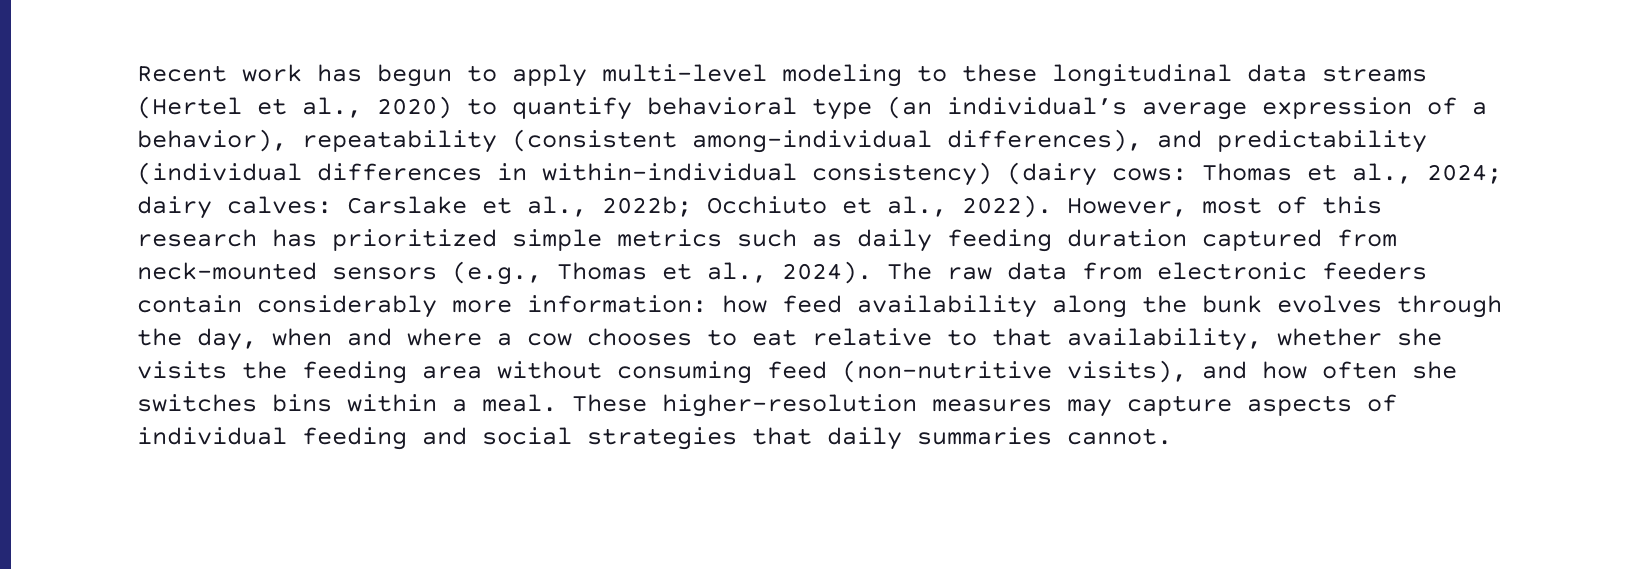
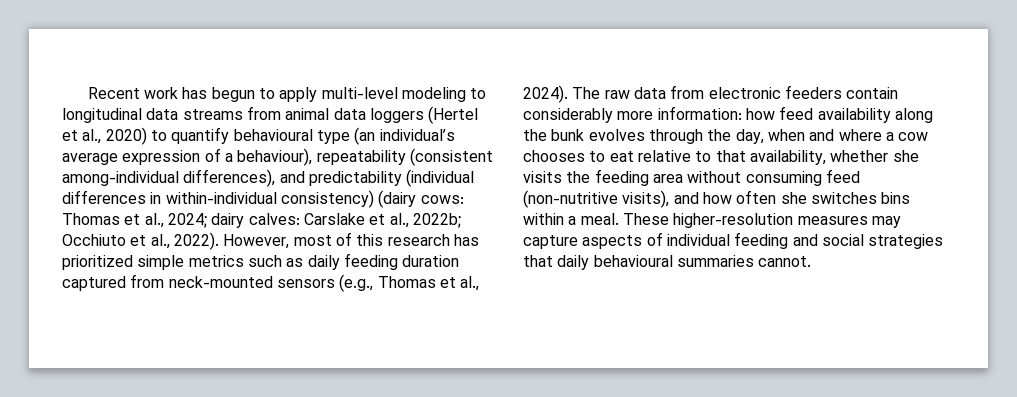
[962,64,1037,82] these -> (487, 93) none
(1427, 73) none -> [246,106,424,123] from animal data loggers
[647,97,797,115] behavioral -> [233,129,313,141] behavioural
[137,129,287,152] behavior), -> [237,148,313,166] behaviour),
(902, 438) none -> [593,255,673,267] behavioural

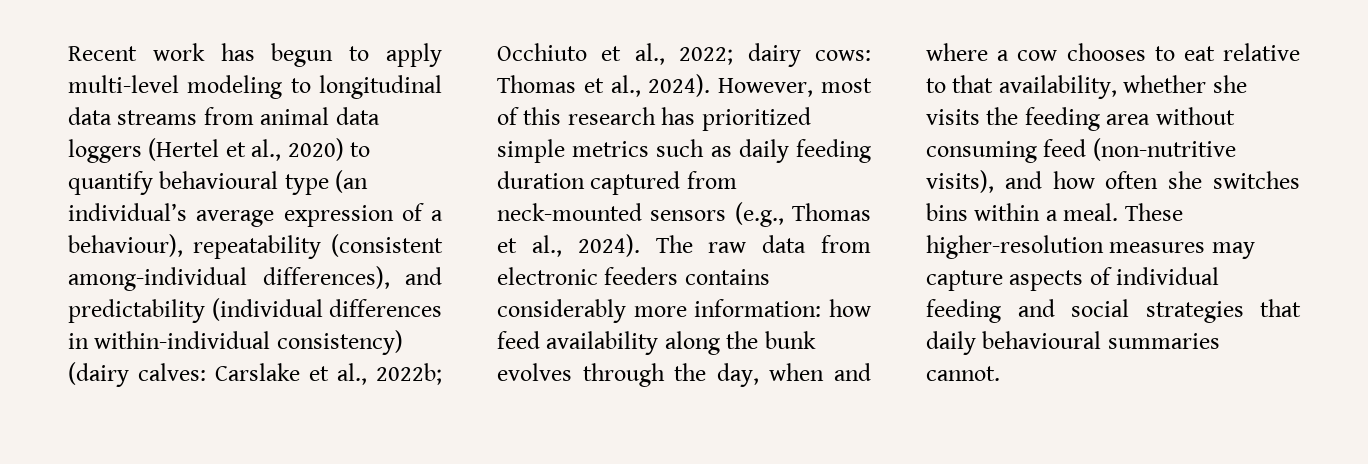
[420,195,464,204] [62,213,245,228] cows: Thomas et al., 2024; dairy -> (129, 374) none
[173,232,219,250] 2022). -> [679,43,871,67] [497,74,711,97] 2022; dairy cows: Thomas et al., 2024).
[846,87,899,99] contain -> [684,269,770,285] contains

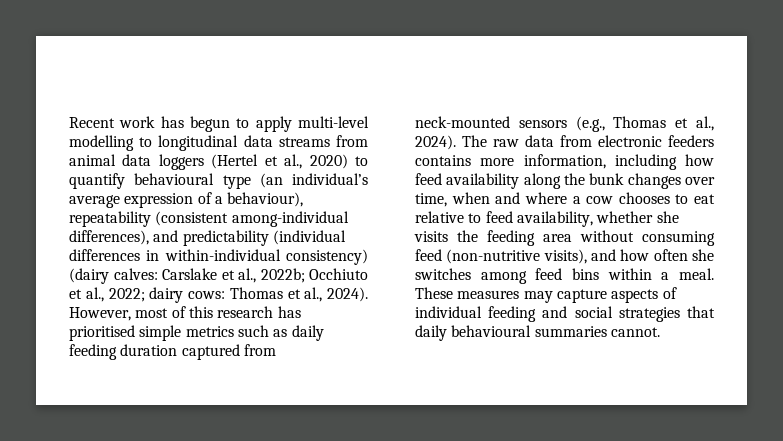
[187,75,283,99] modeling -> [69,135,134,151] modelling
[701,107,811,131] prioritized -> [69,325,135,341] prioritised
[497,299,822,323] considerably more information: -> [480,154,677,170] more information, including
[497,363,759,387] evolves through the day, -> [627,173,715,189] [415,193,447,207] changes over time,
[952,75,994,93] that -> [485,211,513,223] feed
(1300, 180) none -> [480,268,563,284] among feed
[926,235,1104,259] higher-resolution -> (453, 293) none

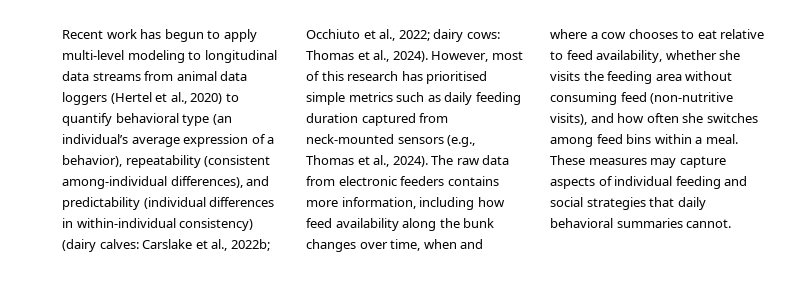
[69,135,134,151] modelling -> [127,50,185,63] modeling
[134,173,215,185] behavioural -> [115,113,179,123] behavioral
[227,192,304,207] behaviour), -> [62,155,122,167] behavior),
[451,325,532,337] behavioural -> [550,218,613,228] behavioral

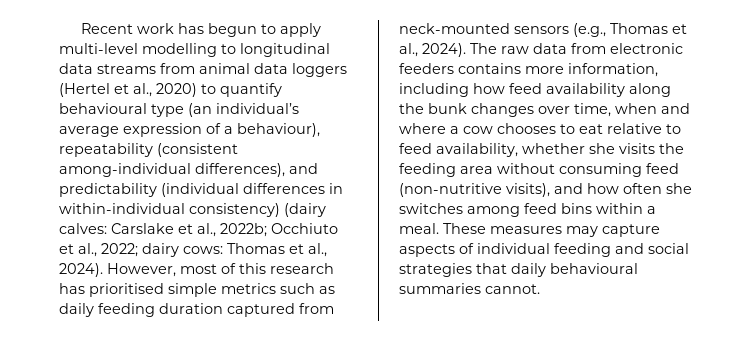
[127,50,185,63] modeling -> [142,43,217,57] modelling
[115,113,179,123] behavioral -> [59,103,147,114] behavioural
[62,155,122,167] behavior), -> [237,123,320,137] behaviour),
[550,218,613,228] behavioral -> [550,263,638,274] behavioural

